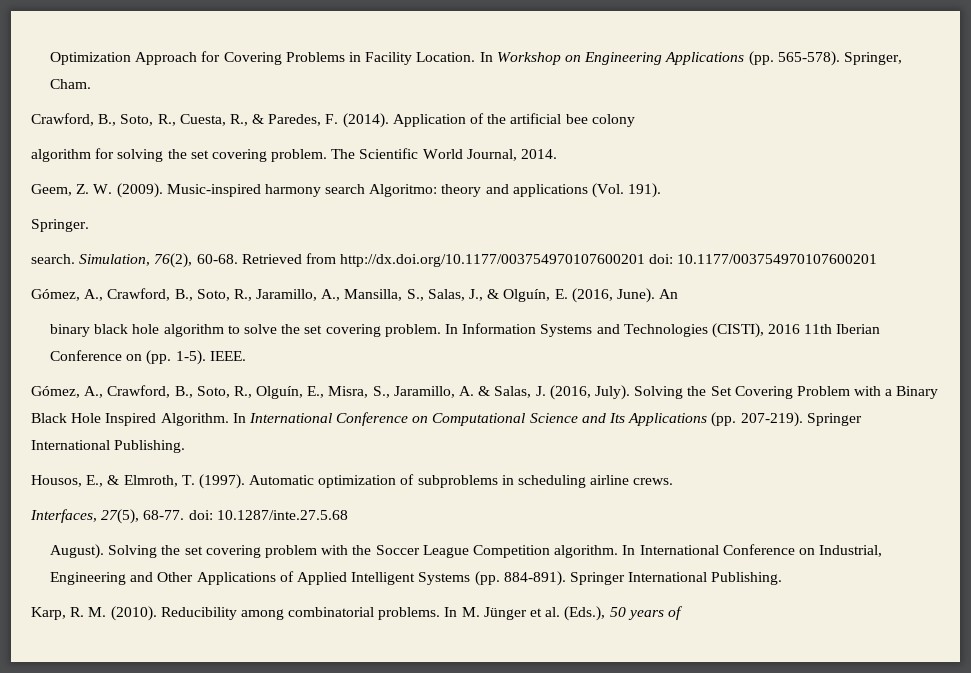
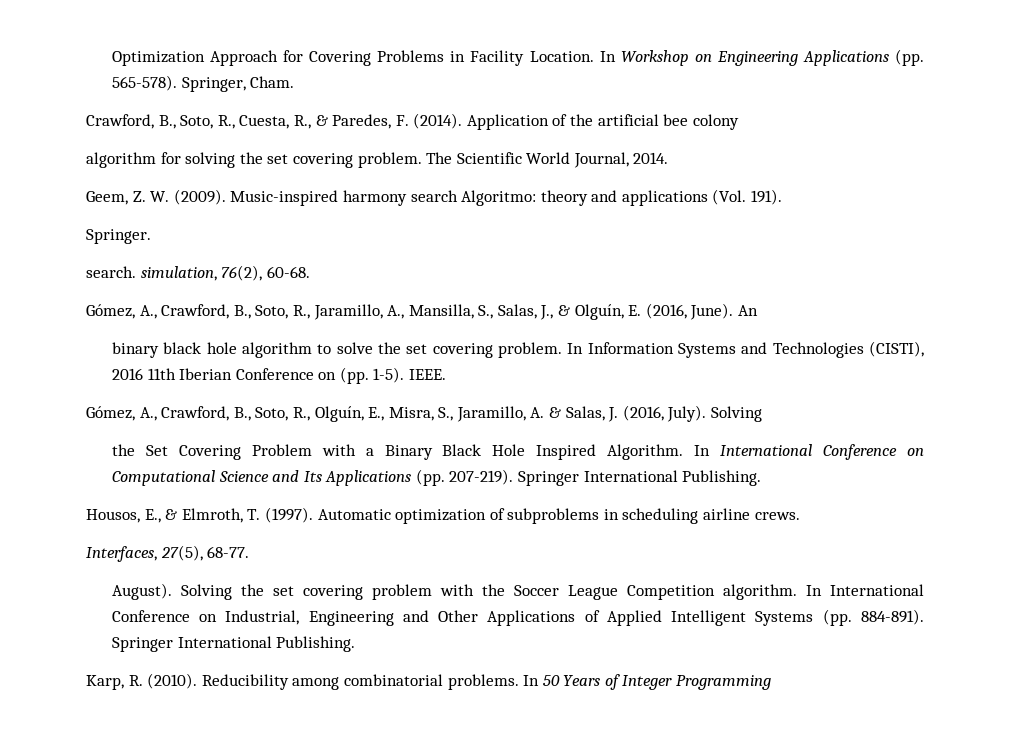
[79,254,151,266] Simulation, -> [140,266,217,281] simulation,
[241,253,878,267] Retrieved from http://dx.doi.org/10.1177/003754970107600201 doi: 10.1177/003754970107600201 -> (310, 272) none
(684, 392) none -> (763, 414) //
[188,510,348,520] doi: 10.1287/inte.27.5.68 -> (250, 552) none
[88,607,107,617] M. -> (143, 680) none
[461,606,683,621] M. Jünger et al. (Eds.), 50 years of -> [542,674,772,690] 50 Years of Integer Programming

